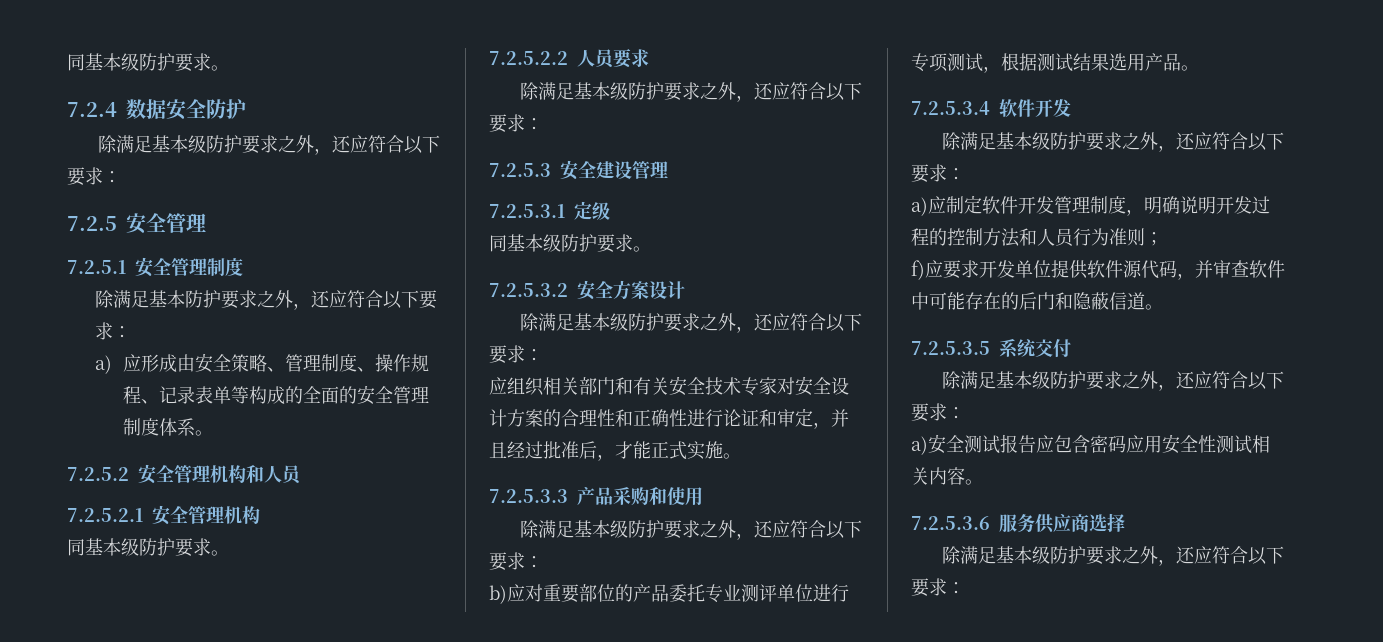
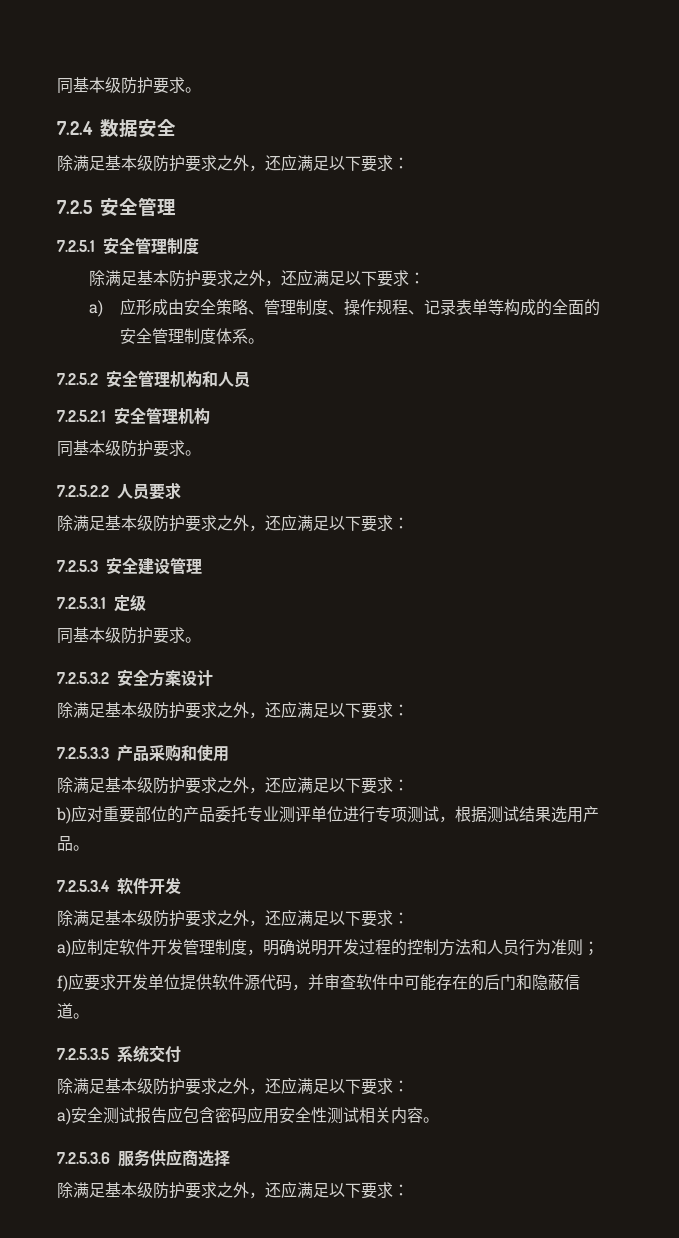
[206,99,246,119] [97,135,404,155] 防护 // 除满足基本级防护要求之外，还应符合 -> [57,154,329,172] // 除满足基本级防护要求之外，还应满足
[347,290,384,308] 符合 -> [312,270,345,286] 满足
[789,82,826,100] 符合 -> [297,515,329,531] 满足
[789,313,862,332] [489,345,543,364] [489,376,849,396] [489,408,849,429] [489,441,741,461] 符合以下要求： // 应组织相关部门和有关安全技术专家对安全设计方案的合理性和正确性进行论证和审定，并且经过批准后，才能正式实施。 -> [297,702,409,719] 满足以下要求：
[789,520,826,538] 符合 -> [297,777,329,793] 满足
[1211,132,1248,150] 符合 -> [297,910,329,926] 满足
[1211,371,1248,389] 符合 -> [297,1078,329,1094] 满足
[1211,546,1248,564] 符合 -> [297,1182,329,1198] 满足

